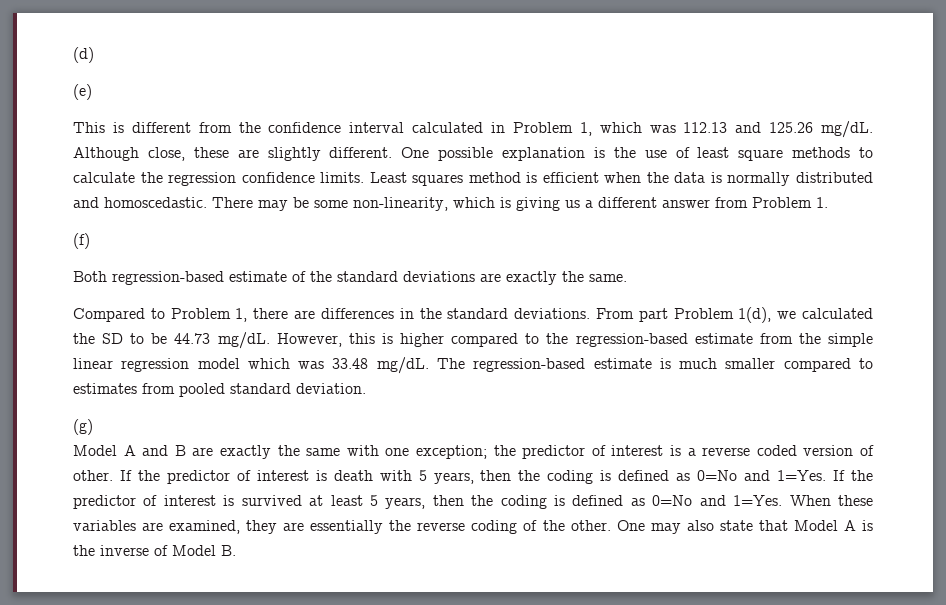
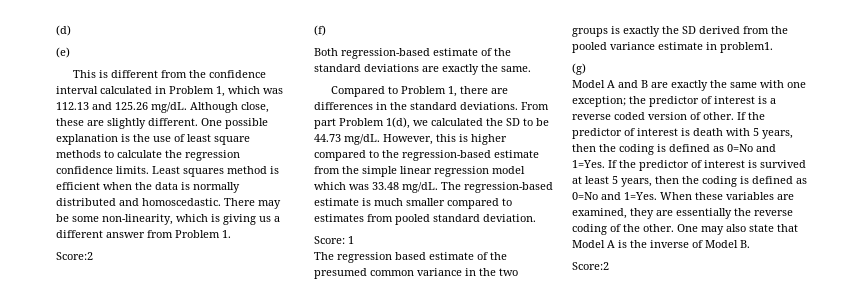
(828, 202) none -> [56,252,93,260] // Score:2
(366, 388) none -> [314,236,354,244] [314,252,507,263] [314,268,518,279] [572,26,788,37] [572,42,773,53] // Score: 1 // The regression based estimate of the presumed common variance in the two groups is exactly the SD derived from the pooled variance estimate in problem1.
(236, 550) none -> [572,262,609,270] // Score:2

